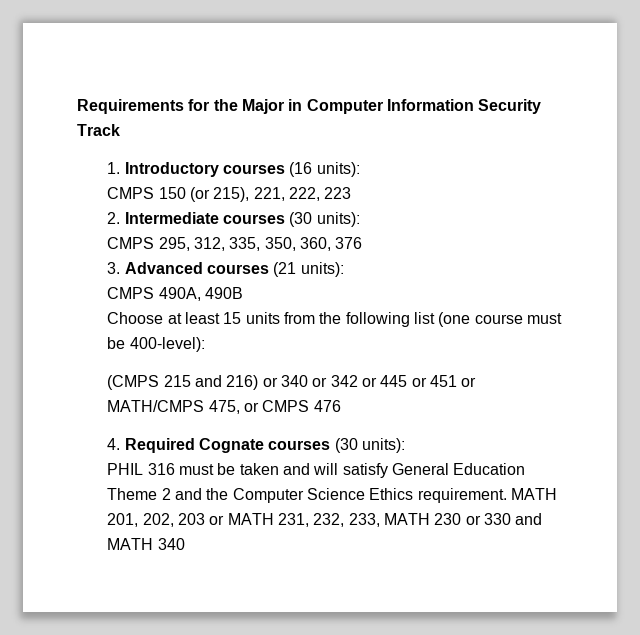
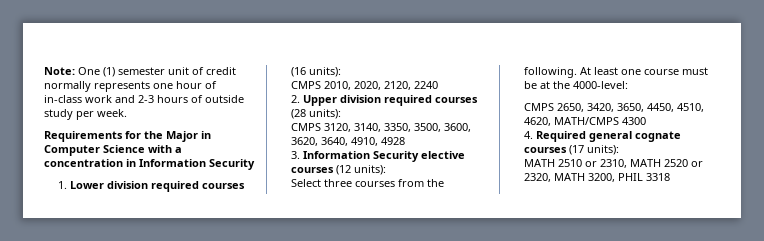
(77, 106) none -> [44,67,236,77] [44,81,217,92] [44,95,244,103] [44,109,127,120] Note: One (1) semester unit of credit normally represents one hour of in-class work and 2-3 hours of outside study per week. //
[386,99,542,114] [77,124,120,136] Information Security Track -> [103,145,182,153] [44,159,255,170] Science with a concentration in Information Security
[124,162,219,177] Introductory -> [70,181,200,192] Lower division required
[158,187,352,202] [107,212,360,227] [107,237,363,251] [107,262,344,277] [107,287,244,301] [107,312,562,327] [107,337,205,352] [107,375,477,390] [107,400,341,414] [107,438,405,453] [107,463,526,478] [107,488,557,503] [107,513,543,527] [107,538,185,550] 150 (or 215), 221, 222, 223 // 2. Intermediate courses (30 units): // CMPS 295, 312, 335, 350, 360, 376 // 3. Advanced courses (21 units): // CMPS 490A, 490B // Choose at least 15 units from the following list (one course must be 400-level): // (CMPS 215 and 216) or 340 or 342 or 445 or 451 or MATH/CMPS 475, or CMPS 476 // 4. Required Cognate courses (30 units): // PHIL 316 must be taken and will satisfy General Education Theme 2 and the Computer Science Ethics requirement. MATH 201, 202, 203 or MATH 231, 232, 233, MATH 230 or 330 and MATH 340 -> [324,81,439,90] [291,95,479,106] [291,109,342,119] [291,123,472,132] [291,137,406,146] [291,151,466,162] [291,165,387,175] [291,179,445,187] [524,67,709,78] [524,81,629,89] [524,103,705,112] [524,117,647,126] [524,131,682,142] [524,145,620,155] [524,159,704,168] [524,173,671,182] 2010, 2020, 2120, 2240 // 2. Upper division required courses (28 units): // CMPS 3120, 3140, 3350, 3500, 3600, 3620, 3640, 4910, 4928 // 3. Information Security elective courses (12 units): // Select three courses from the following. At least one course must be at the 4000-level: // CMPS 2650, 3420, 3650, 4450, 4510, 4620, MATH/CMPS 4300 // 4. Required general cognate courses (17 units): // MATH 2510 or 2310, MATH 2520 or 2320, MATH 3200, PHIL 3318

